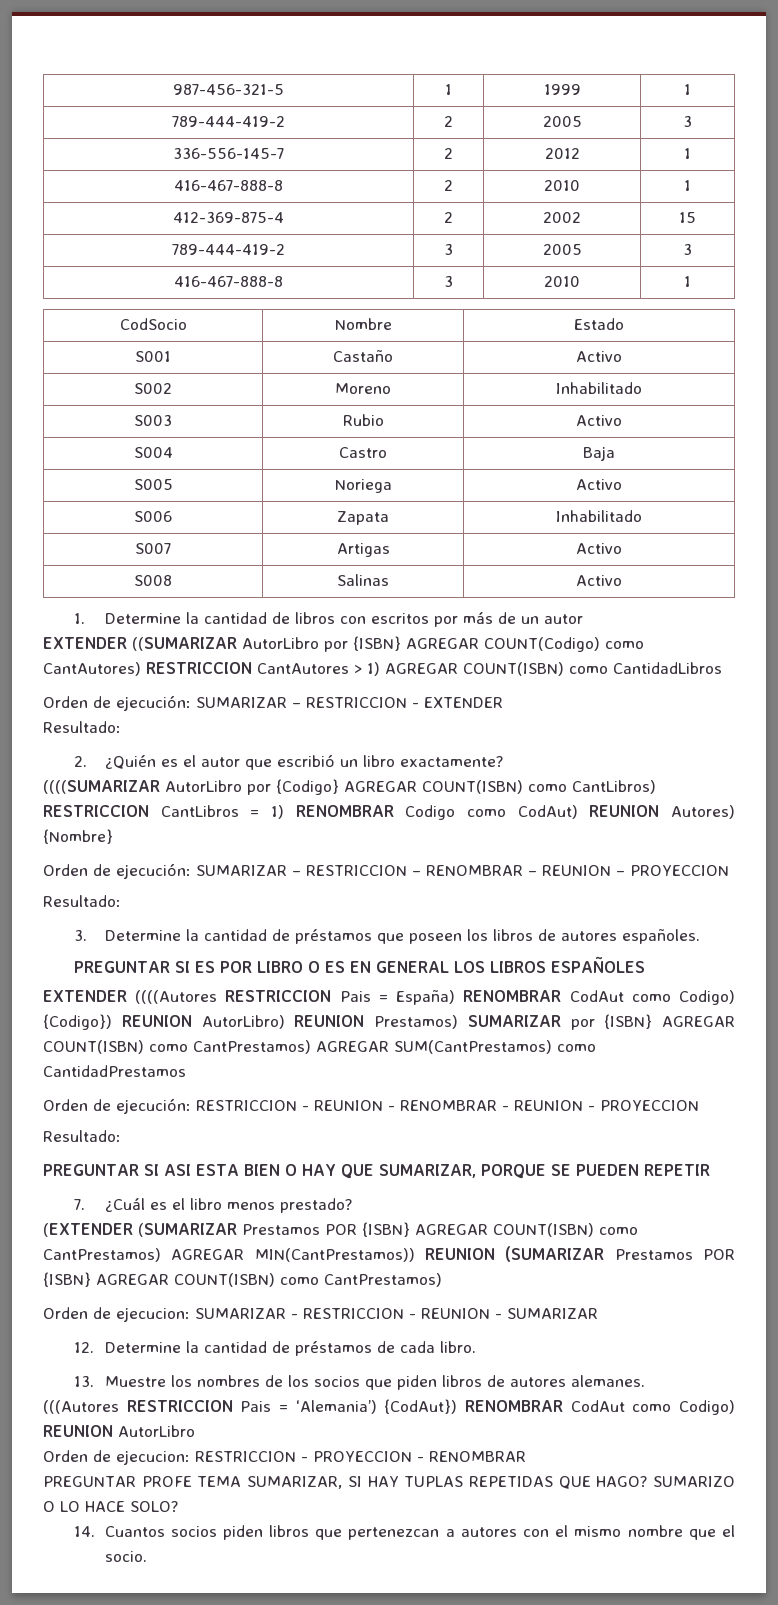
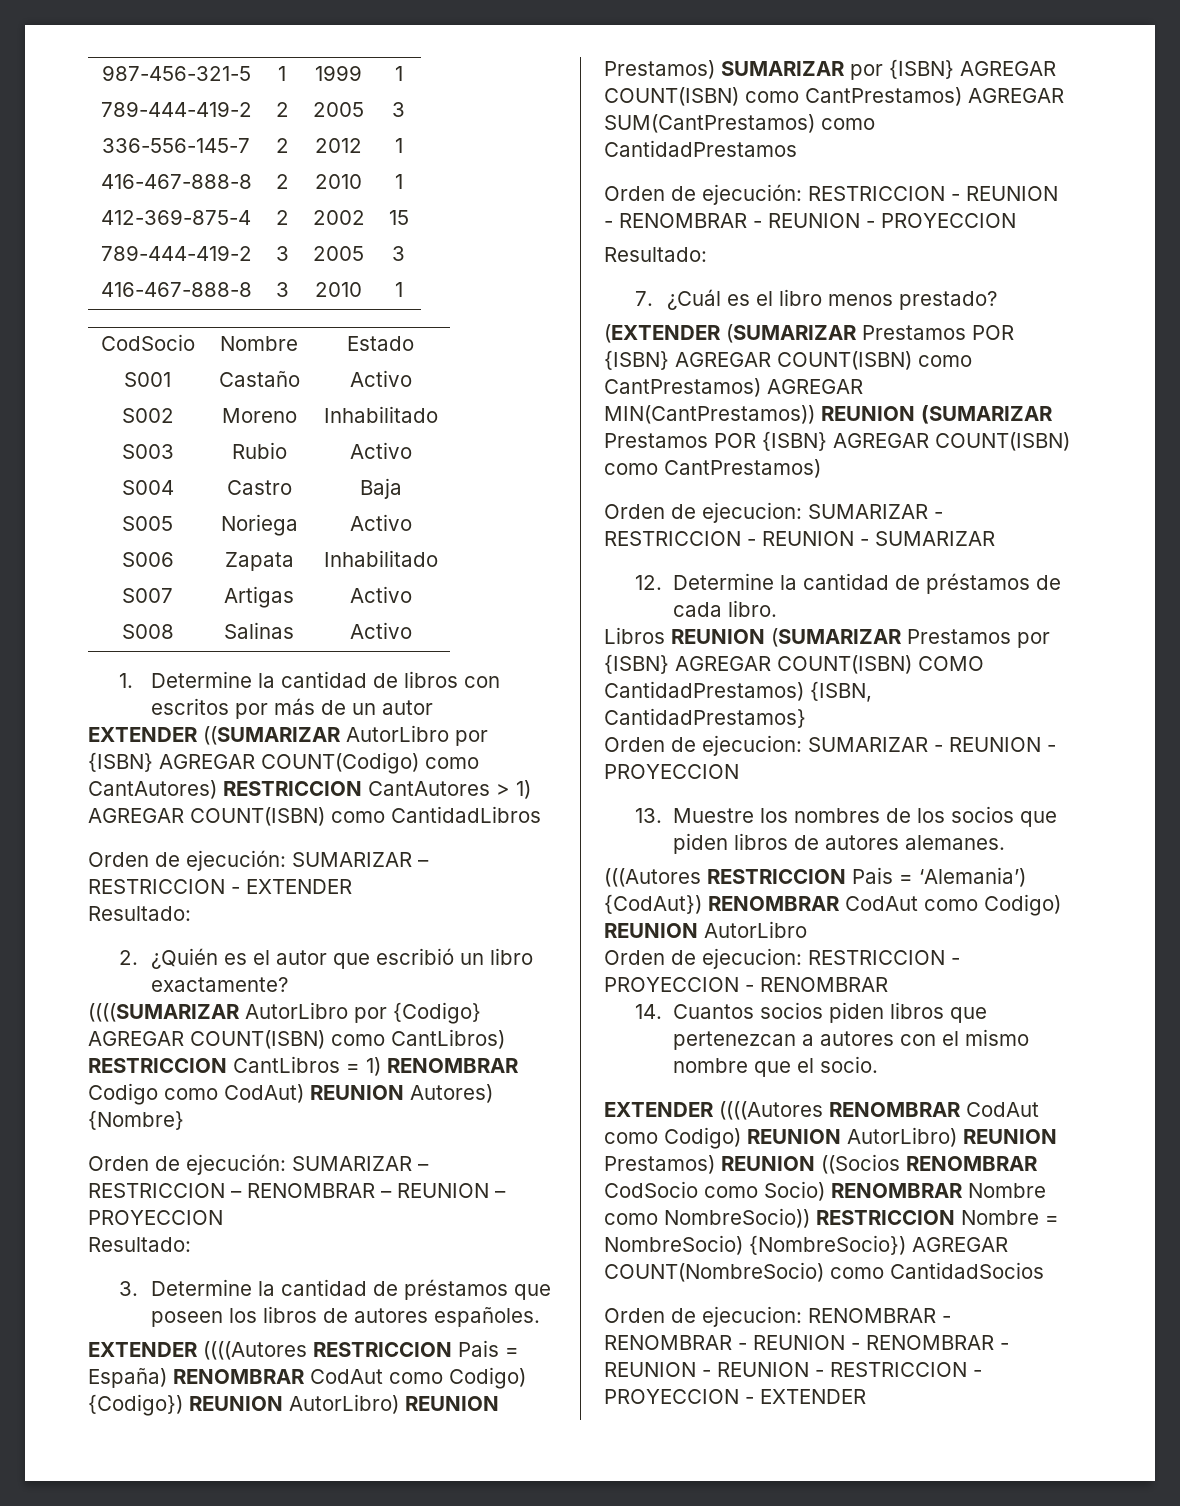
[73,956,645,973] // PREGUNTAR SI ES POR LIBRO O ES EN GENERAL LOS LIBROS ESPAÑOLES -> (540, 1317) none
[43,1164,710,1179] // PREGUNTAR SI ASI ESTA BIEN O HAY QUE SUMARIZAR, PORQUE SE PUEDEN REPETIR -> (707, 254) none
(476, 1347) none -> [604,627,1050,648] [604,654,984,674] [604,681,872,702] [604,708,806,728] [604,735,1056,756] [604,764,739,779] // Libros REUNION (SUMARIZAR Prestamos por {ISBN} AGREGAR COUNT(ISBN) COMO CantidadPrestamos) {ISBN, CantidadPrestamos} // Orden de ejecucion: SUMARIZAR - REUNION - PROYECCION
[43,1476,736,1489] [43,1501,178,1512] // PREGUNTAR PROFE TEMA SUMARIZAR, SI HAY TUPLAS REPETIDAS QUE HAGO? SUMARIZO O LO HACE SOLO? -> (888, 984) none
(147, 1556) none -> [604,1101,1039,1120] [604,1127,1057,1149] [604,1154,1038,1174] [604,1181,1046,1201] [604,1208,1059,1228] [604,1235,1008,1255] [604,1262,1044,1282] [604,1306,951,1327] [604,1335,1009,1350] [604,1362,982,1377] [604,1389,866,1404] // EXTENDER ((((Autores RENOMBRAR CodAut como Codigo) REUNION AutorLibro) REUNION Prestamos) REUNION ((Socios RENOMBRAR CodSocio como Socio) RENOMBRAR Nombre como NombreSocio)) RESTRICCION Nombre = NombreSocio) {NombreSocio}) AGREGAR COUNT(NombreSocio) como CantidadSocios // Orden de ejecucion: RENOMBRAR - RENOMBRAR - REUNION - RENOMBRAR - REUNION - REUNION - RESTRICCION - PROYECCION - EXTENDER

